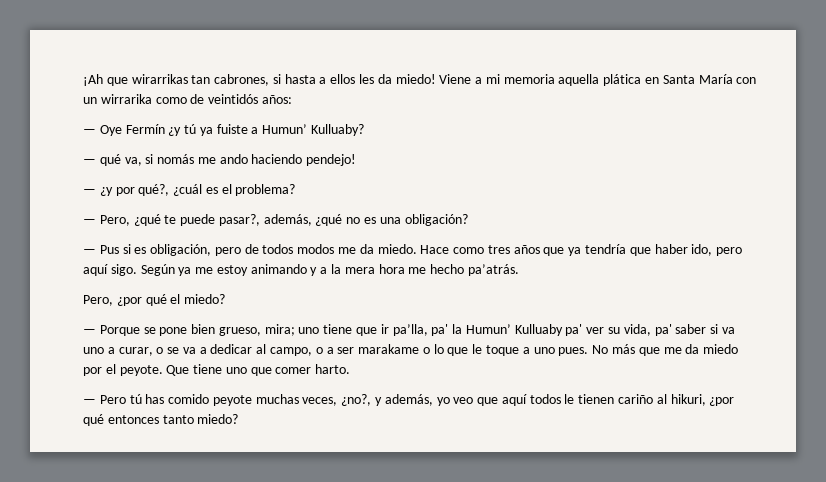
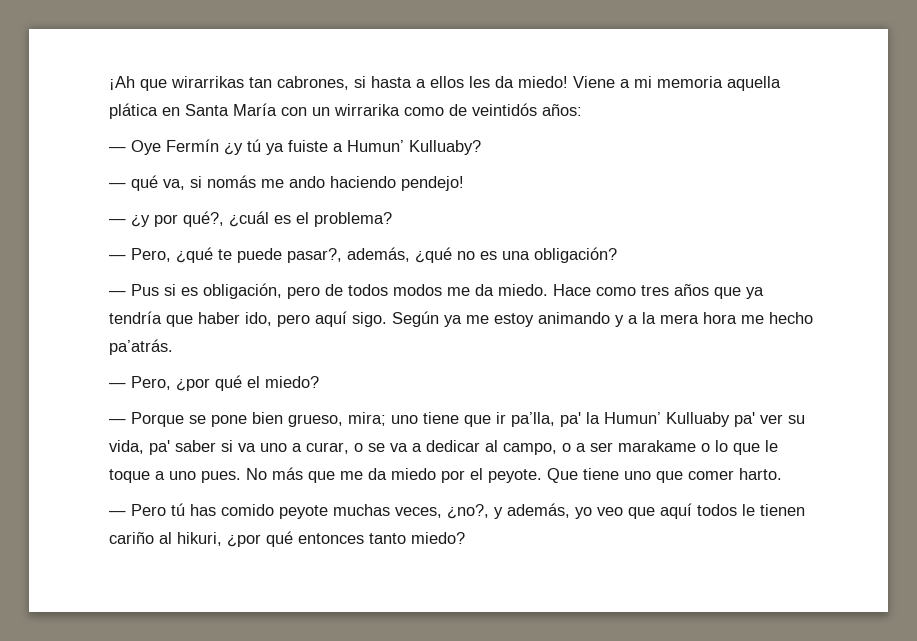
(519, 270) none -> [109,383,126,388] —

